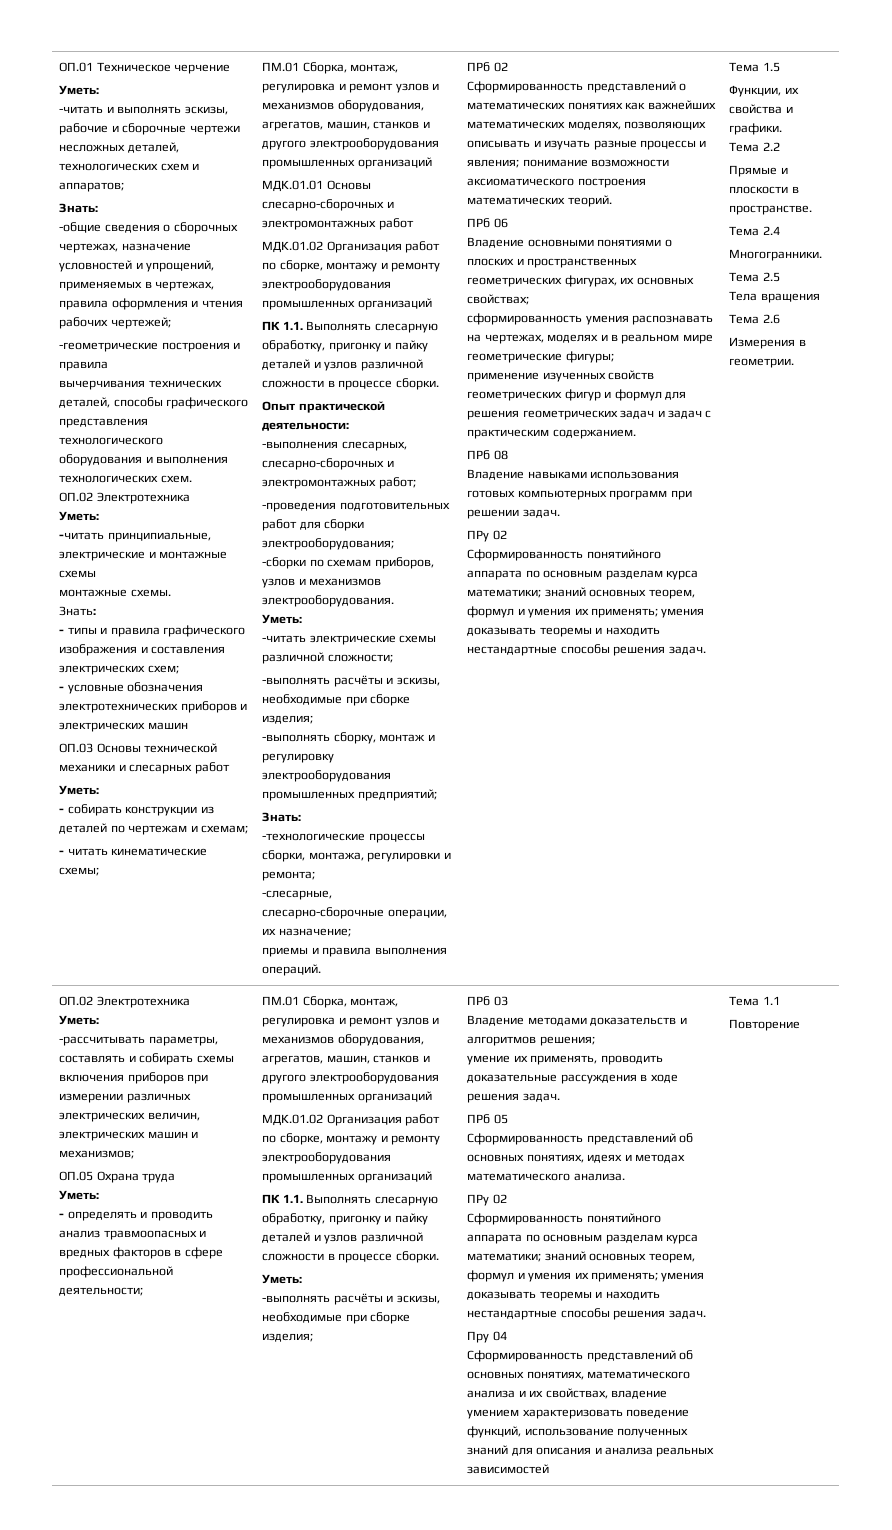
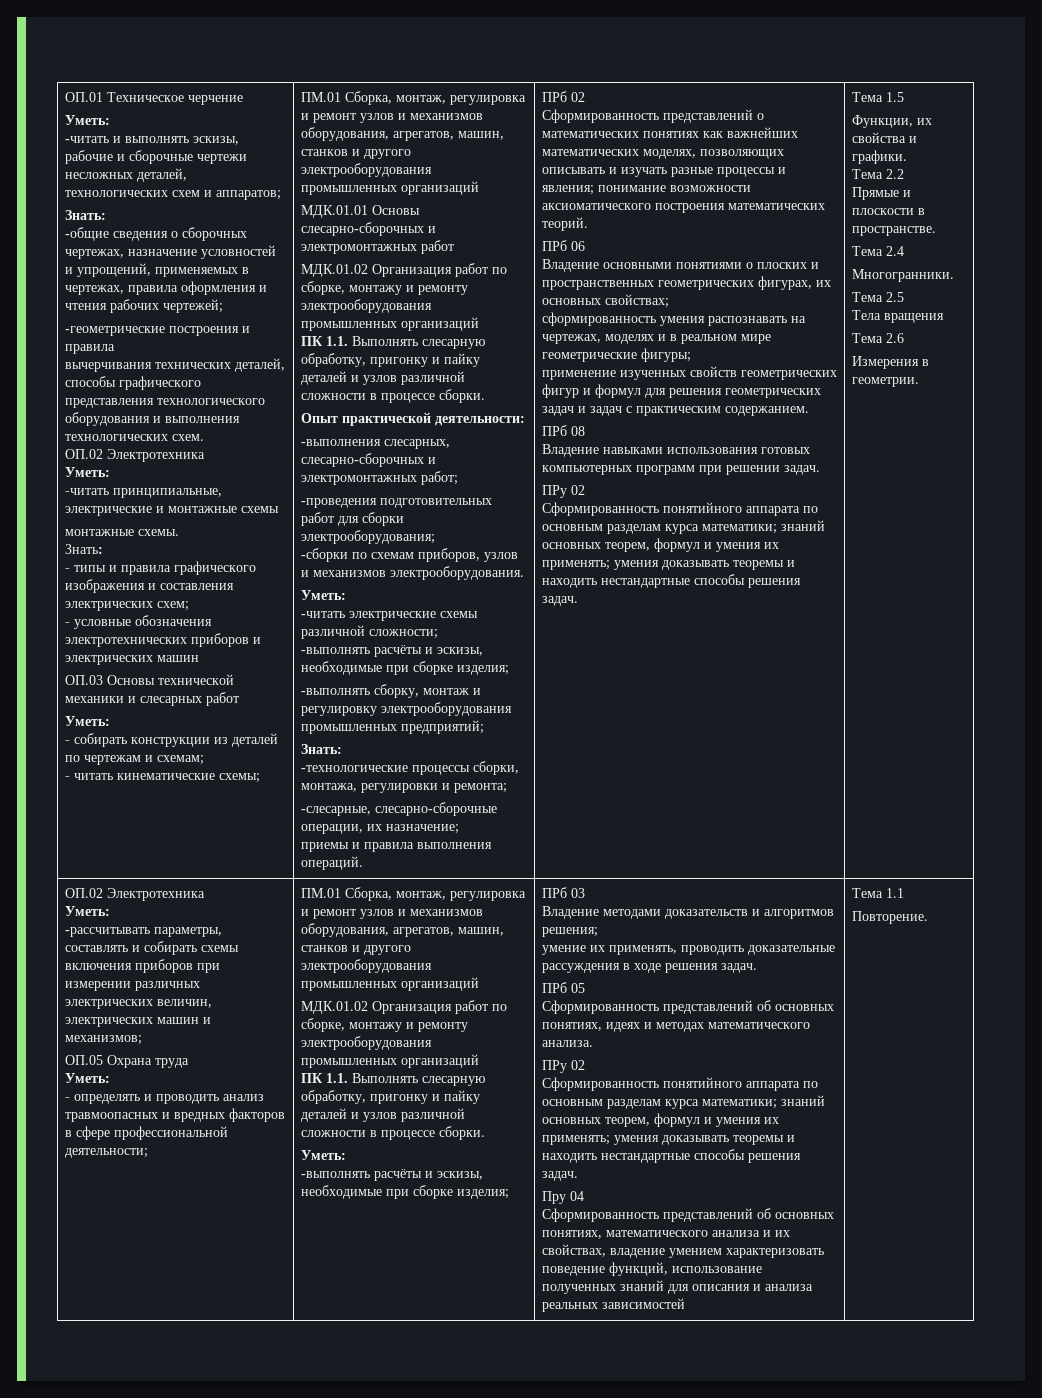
[729,1019,801,1031] Повторение -> [851,911,928,924] Повторение.

